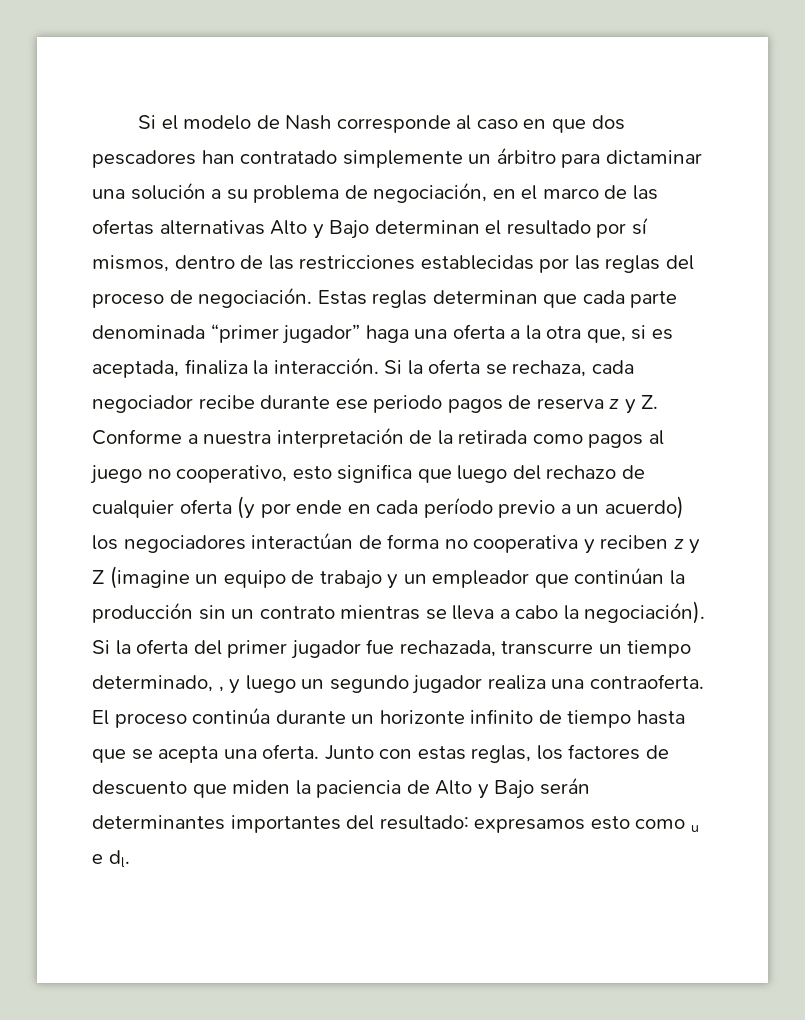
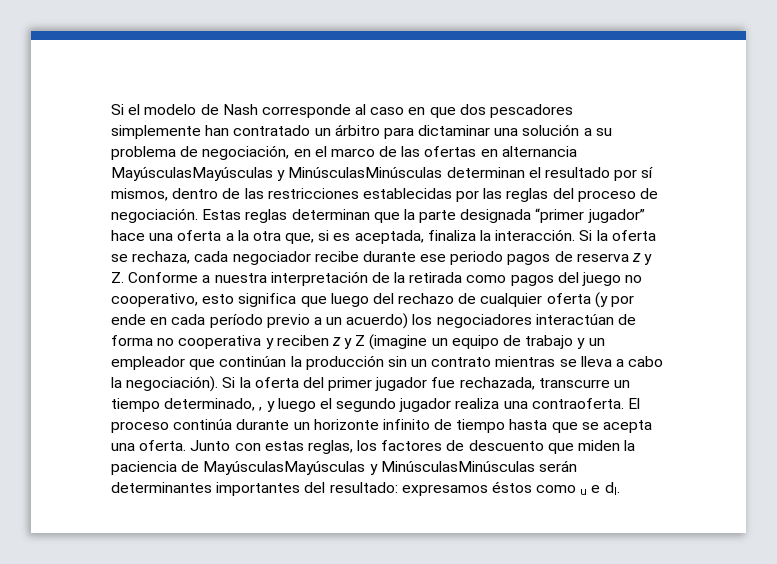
(196, 159) none -> [111,125,201,139] simplemente
[342,150,463,168] simplemente -> (311, 130) none
[159,220,370,239] alternativas Alto y Bajo -> [480,146,577,157] [111,167,443,181] en alternancia MayúsculasMayúsculas y MinúsculasMinúsculas
[582,290,678,308] [92,325,205,339] cada parte denominada -> [403,209,532,223] la parte designada
[365,325,409,343] haga -> [111,230,145,241] hace
[648,430,664,445] al -> [557,272,579,283] del
[301,679,325,689] un -> [319,398,332,409] el
[435,780,535,799] Alto y Bajo -> [203,461,535,475] MayúsculasMayúsculas y MinúsculasMinúsculas
[590,816,630,830] esto -> [491,481,532,493] éstos

